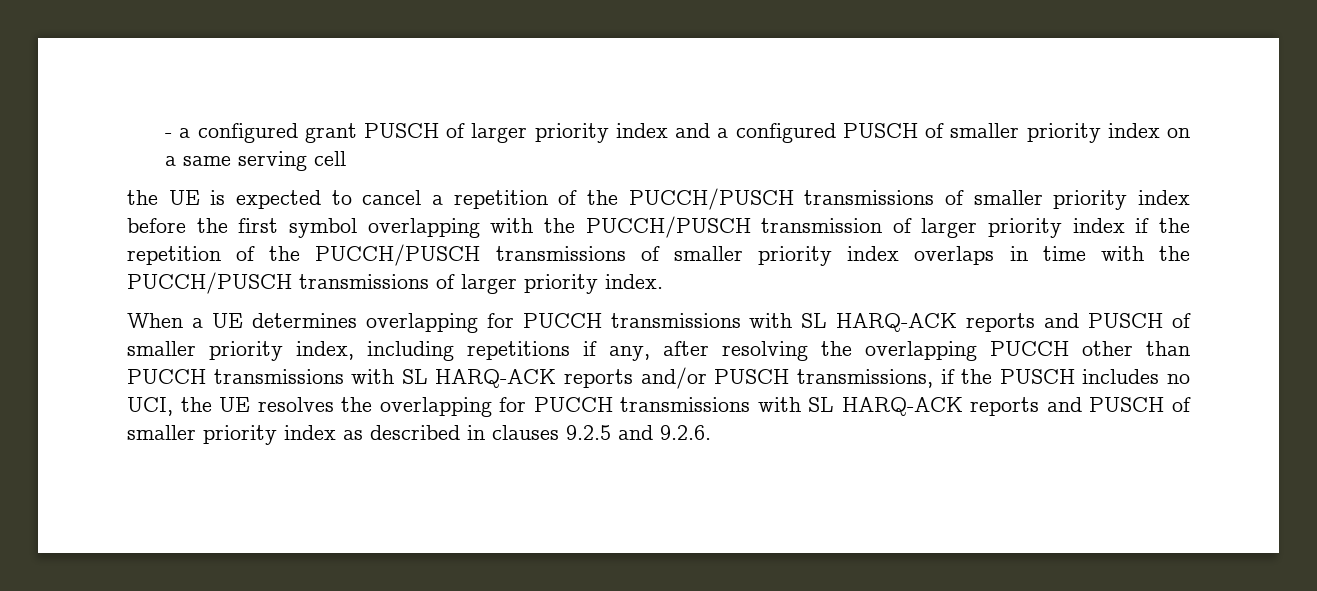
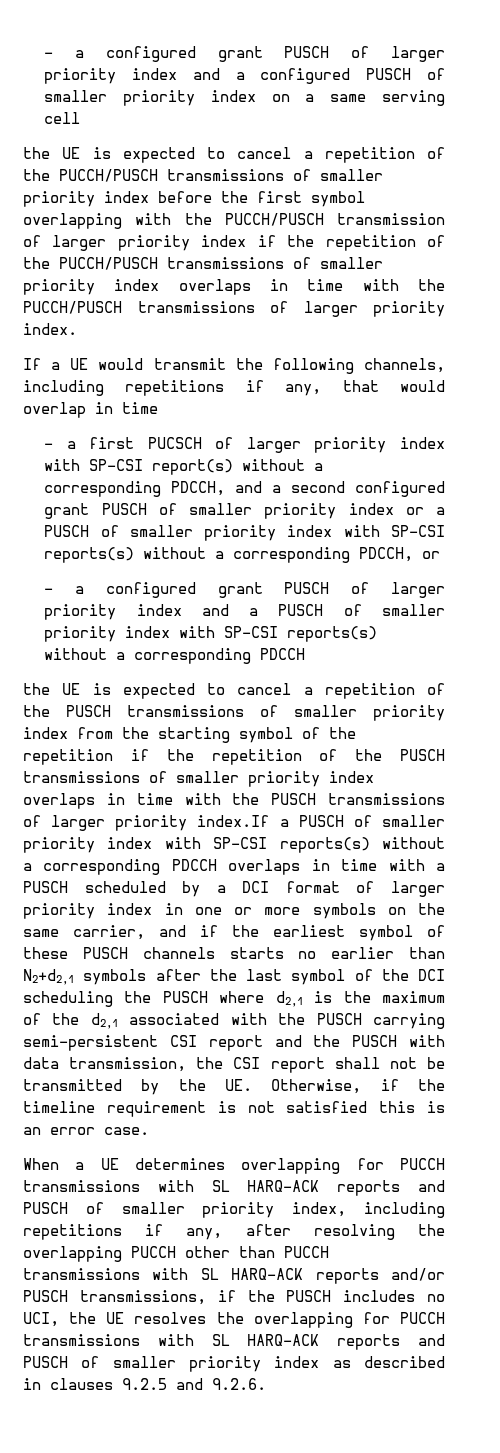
(663, 281) none -> [23,358,445,374] [23,380,445,396] [23,402,158,418] [44,437,445,453] [44,459,324,475] [44,481,445,497] [44,503,445,519] [44,525,445,541] [44,547,441,563] [44,582,445,598] [44,604,445,620] [44,626,378,642] [44,648,306,664] [23,683,445,699] [23,705,445,721] [23,727,356,743] [23,749,445,765] [23,771,374,787] [23,793,445,809] [23,815,446,831] [23,837,445,853] [23,859,446,875] [23,881,445,897] [23,903,445,919] [23,925,445,941] [23,947,445,959] [23,969,445,985] [23,991,445,1007] [23,1013,445,1029] [23,1035,445,1051] [23,1057,446,1073] [23,1079,445,1095] [23,1101,445,1117] [23,1127,149,1135] // If a UE would transmit the following channels, including repetitions if any, that would overlap in time // - a first PUCSCH of larger priority index with SP-CSI report(s) without a corresponding PDCCH, and a second configured grant PUSCH of smaller priority index or a PUSCH of smaller priority index with SP-CSI reports(s) without a corresponding PDCCH, or // - a configured grant PUSCH of larger priority index and a PUSCH of smaller priority index with SP-CSI reports(s) without a corresponding PDCCH // the UE is expected to cancel a repetition of the PUSCH transmissions of smaller priority index from the starting symbol of the repetition if the repetition of the PUSCH transmissions of smaller priority index overlaps in time with the PUSCH transmissions of larger priority index.If a PUSCH of smaller priority index with SP-CSI reports(s) without a corresponding PDCCH overlaps in time with a PUSCH scheduled by a DCI format of larger priority index in one or more symbols on the same carrier, and if the earliest symbol of these PUSCH channels starts no earlier than N2+d2,1 symbols after the last symbol of the DCI scheduling the PUSCH where d2,1 is the maximum of the d2,1 associated with the PUSCH carrying semi-persistent CSI report and the PUSCH with data transmission, the CSI report shall not be transmitted by the UE. Otherwise, if the timeline requirement is not satisfied this is an error case.

